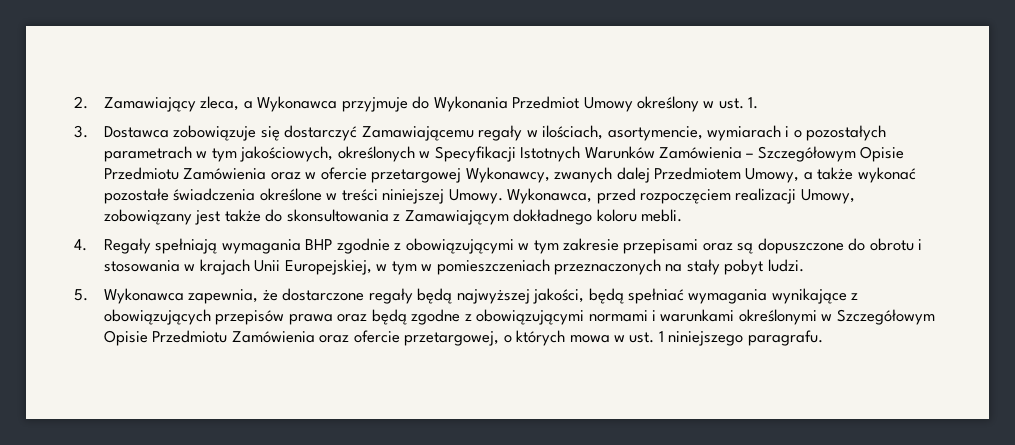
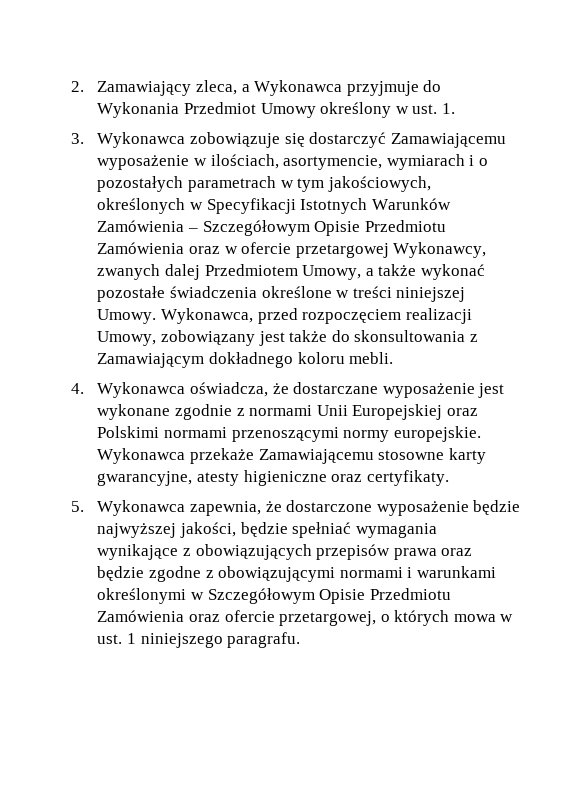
[103,126,169,138] Dostawca -> [97,132,186,148] Wykonawca
[478,125,523,141] regały -> [97,155,190,170] wyposażenie
[103,238,923,254] [103,259,804,275] Regały spełniają wymagania BHP zgodnie z obowiązującymi w tym zakresie przepisami oraz są dopuszczone do obrotu i stosowania w krajach Unii Europejskiej, w tym w pomieszczeniach przeznaczonych na stały pobyt ludzi. -> [97,382,505,398] [97,404,478,420] [97,426,481,442] [97,448,486,464] [97,470,449,486] Wykonawca oświadcza, że dostarczane wyposażenie jest wykonane zgodnie z normami Unii Europejskiej oraz Polskimi normami przenoszącymi normy europejskie. Wykonawca przekaże Zamawiającemu stosowne karty gwarancyjne, atesty higieniczne oraz certyfikaty.
[368,288,453,304] regały będą -> [376,500,521,516] wyposażenie będzie
[588,288,624,304] będą -> [240,522,288,537] będzie
[371,309,407,325] będą -> [97,566,145,581] będzie

